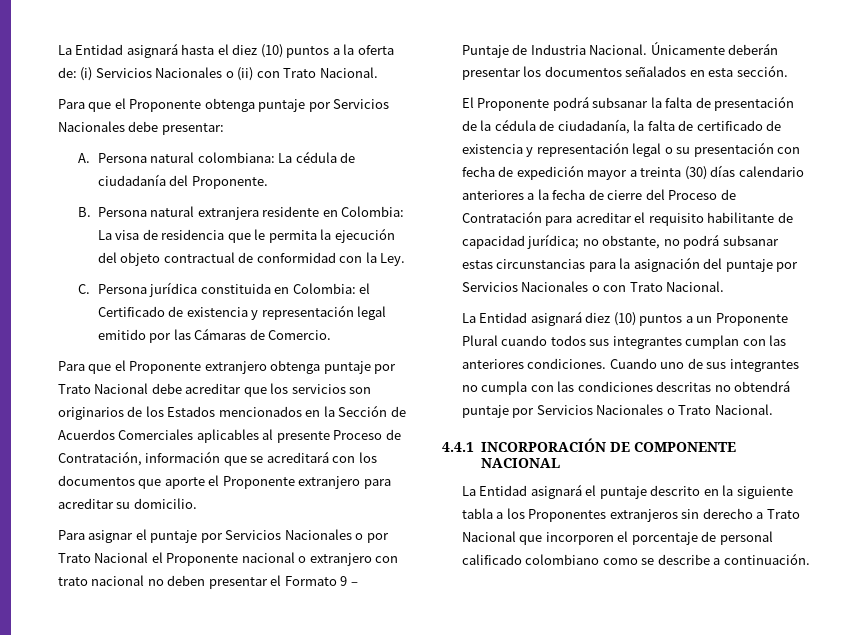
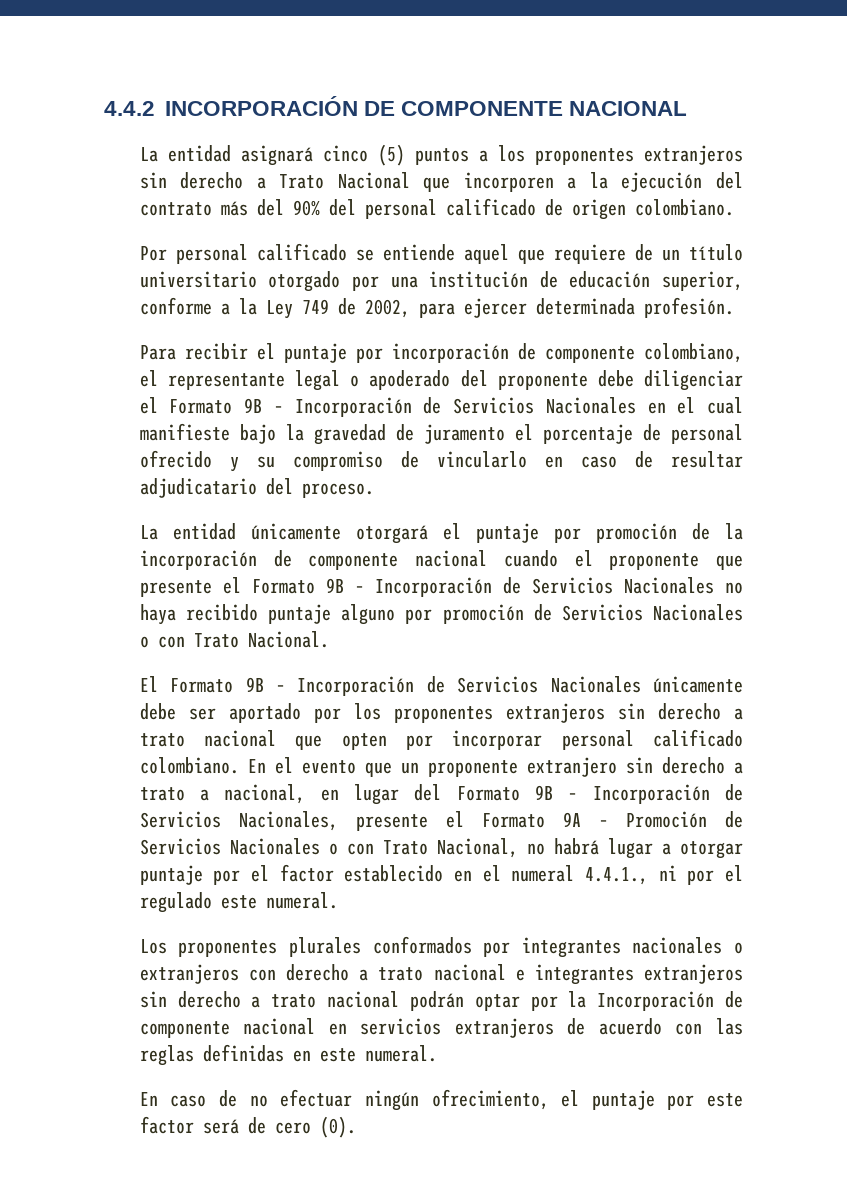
[57,43,394,58] [57,67,378,81] [57,98,390,112] [57,121,224,135] [77,151,356,163] [97,174,268,189] [77,206,405,220] [97,228,395,243] [97,252,406,266] [77,282,371,297] [97,305,387,320] [97,328,332,343] [57,360,397,374] [57,383,372,397] [57,405,406,420] [57,429,401,443] [57,451,377,466] [57,475,391,489] [57,498,197,509] [57,529,389,543] [57,552,399,566] [57,575,358,589] [461,41,779,58] [461,65,788,80] [461,96,795,111] [461,119,782,134] [461,142,801,157] [461,165,804,180] [461,189,736,200] [461,211,793,226] [461,234,779,249] [461,257,799,272] [461,281,725,292] [461,311,788,326] [461,335,787,349] [461,358,799,372] [461,380,791,395] [461,404,773,418] [442,442,474,452] La Entidad asignará hasta el diez (10) puntos a la oferta de: (i) Servicios Nacionales o (ii) con Trato Nacional. // Para que el Proponente obtenga puntaje por Servicios Nacionales debe presentar: // A. Persona natural colombiana: La cédula de ciudadanía del Proponente. // B. Persona natural extranjera residente en Colombia: La visa de residencia que le permita la ejecución del objeto contractual de conformidad con la Ley. // C. Persona jurídica constituida en Colombia: el Certificado de existencia y representación legal emitido por las Cámaras de Comercio. // Para que el Proponente extranjero obtenga puntaje por Trato Nacional debe acreditar que los servicios son originarios de los Estados mencionados en la Sección de Acuerdos Comerciales aplicables al presente Proceso de Contratación, información que se acreditará con los documentos que aporte el Proponente extranjero para acreditar su domicilio. // Para asignar el puntaje por Servicios Nacionales o por Trato Nacional el Proponente nacional o extranjero con trato nacional no deben presentar el Formato 9 – Puntaje de Industria Nacional. Únicamente deberán presentar los documentos señalados en esta sección. // El Proponente podrá subsanar la falta de presentación de la cédula de ciudadanía, la falta de certificado de existencia y representación legal o su presentación con fecha de expedición mayor a treinta (30) días calendario anteriores a la fecha de cierre del Proceso de Contratación para acreditar el requisito habilitante de capacidad jurídica; no obstante, no podrá subsanar estas circunstancias para la asignación del puntaje por Servicios Nacionales o con Trato Nacional. // La Entidad asignará diez (10) puntos a un Proponente Plural cuando todos sus integrantes cumplan con las anteriores condiciones. Cuando uno de sus integrantes no cumpla con las condiciones descritas no obtendrá puntaje por Servicios Nacionales o Trato Nacional. // 4.4.1 -> [104,101,155,116] 4.4.2
[479,484,793,499] [461,508,493,519] Entidad asignará el puntaje descrito en la siguiente tabla -> [167,144,469,166] entidad asignará cinco (5) puntos
[528,509,607,522] Proponentes -> [534,148,634,165] proponentes
[617,531,773,545] [461,553,810,565] el porcentaje de personal calificado colombiano como se describe a continuación. -> [567,172,744,192] [139,198,734,220] [139,243,744,264] [139,271,744,292] [139,297,734,319] [139,343,743,363] [139,370,743,391] [139,397,744,417] [139,423,743,445] [139,450,743,472] [139,478,374,498] [139,523,743,544] [139,550,743,570] [139,577,743,597] [139,604,743,625] [139,631,329,648] [139,676,743,696] [139,703,744,723] [139,729,743,750] [139,757,744,777] [139,784,743,805] [139,811,743,831] [139,838,744,859] [139,864,743,885] [139,892,338,913] [139,936,743,958] [139,964,743,985] [139,991,743,1011] [139,1018,743,1038] [139,1044,437,1066] [139,1089,743,1111] [139,1116,356,1138] a la ejecución del contrato más del 90% del personal calificado de origen colombiano. // Por personal calificado se entiende aquel que requiere de un título universitario otorgado por una institución de educación superior, conforme a la Ley 749 de 2002, para ejercer determinada profesión. // Para recibir el puntaje por incorporación de componente colombiano, el representante legal o apoderado del proponente debe diligenciar el Formato 9B – Incorporación de Servicios Nacionales en el cual manifieste bajo la gravedad de juramento el porcentaje de personal ofrecido y su compromiso de vincularlo en caso de resultar adjudicatario del proceso. // La entidad únicamente otorgará el puntaje por promoción de la incorporación de componente nacional cuando el proponente que presente el Formato 9B – Incorporación de Servicios Nacionales no haya recibido puntaje alguno por promoción de Servicios Nacionales o con Trato Nacional. // El Formato 9B – Incorporación de Servicios Nacionales únicamente debe ser aportado por los proponentes extranjeros sin derecho a trato nacional que opten por incorporar personal calificado colombiano. En el evento que un proponente extranjero sin derecho a trato a nacional, en lugar del Formato 9B – Incorporación de Servicios Nacionales, presente el Formato 9A – Promoción de Servicios Nacionales o con Trato Nacional, no habrá lugar a otorgar puntaje por el factor establecido en el numeral 4.4.1., ni por el regulado este numeral. // Los proponentes plurales conformados por integrantes nacionales o extranjeros con derecho a trato nacional e integrantes extranjeros sin derecho a trato nacional podrán optar por la Incorporación de componente nacional en servicios extranjeros de acuerdo con las reglas definidas en este numeral. // En caso de no efectuar ningún ofrecimiento, el puntaje por este factor será de cero (0).

